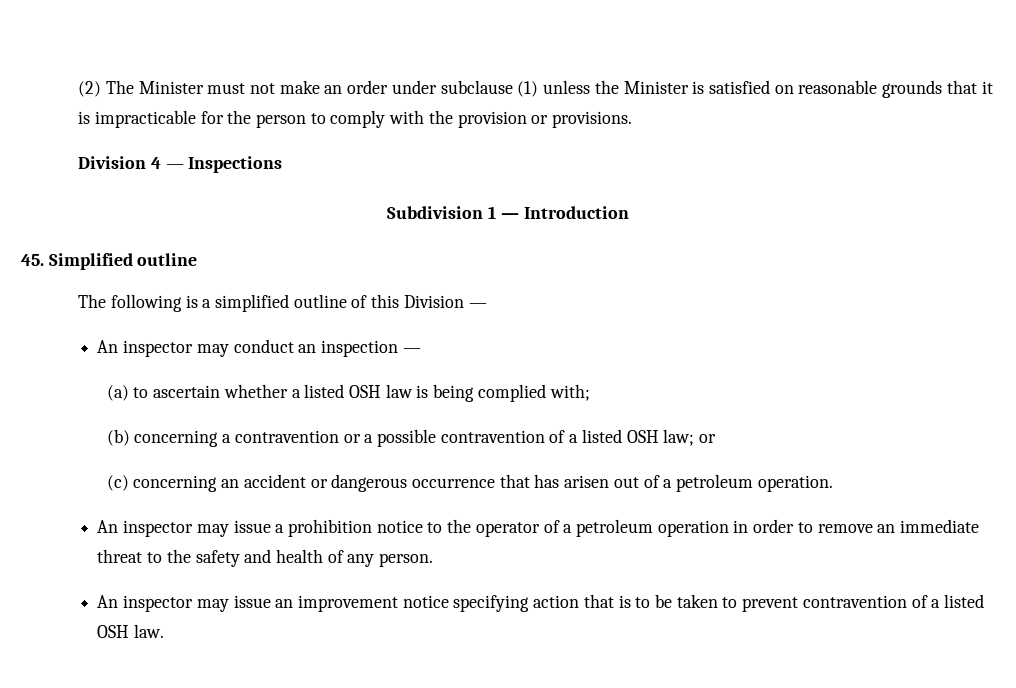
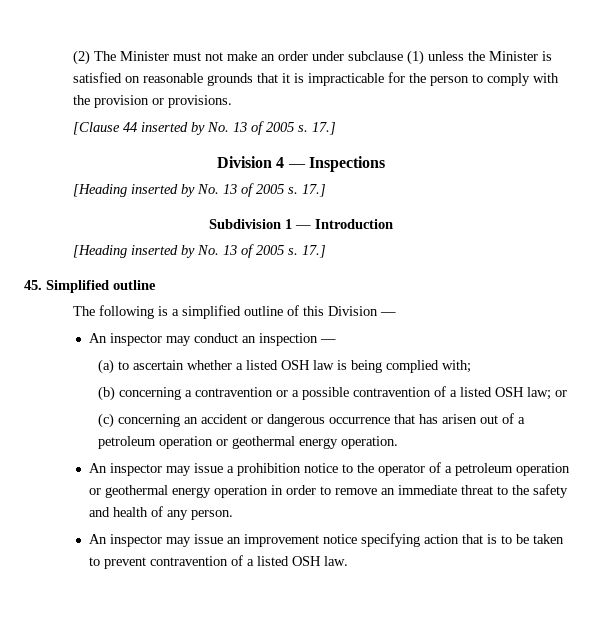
[78,156,283,173] [387,206,629,219] Division 4 — Inspections // Subdivision 1 — Introduction -> [73,121,337,135] [217,156,385,172] [73,183,327,197] [209,219,393,229] [73,244,327,258] [Clause 44 inserted by No. 13 of 2005 s. 17.] // Division 4 — Inspections // [Heading inserted by No. 13 of 2005 s. 17.] // Subdivision 1 — Introduction // [Heading inserted by No. 13 of 2005 s. 17.]
(754, 483) none -> [158,436,338,449] operation or geothermal energy
(729, 528) none -> [89,485,269,498] or geothermal energy operation

